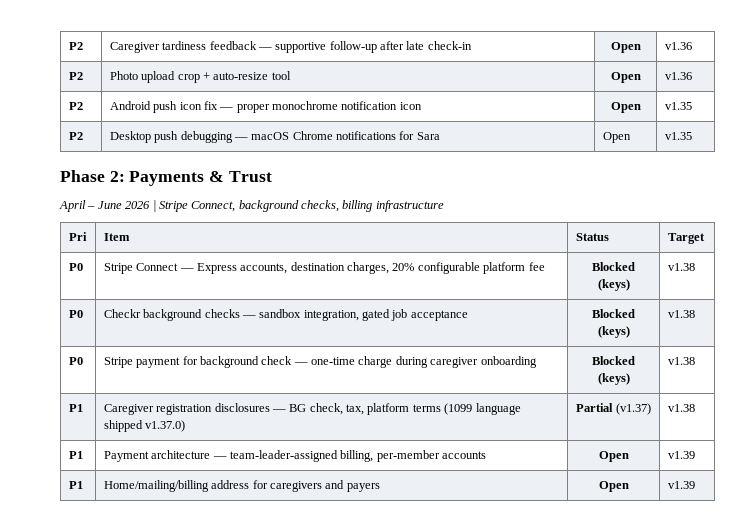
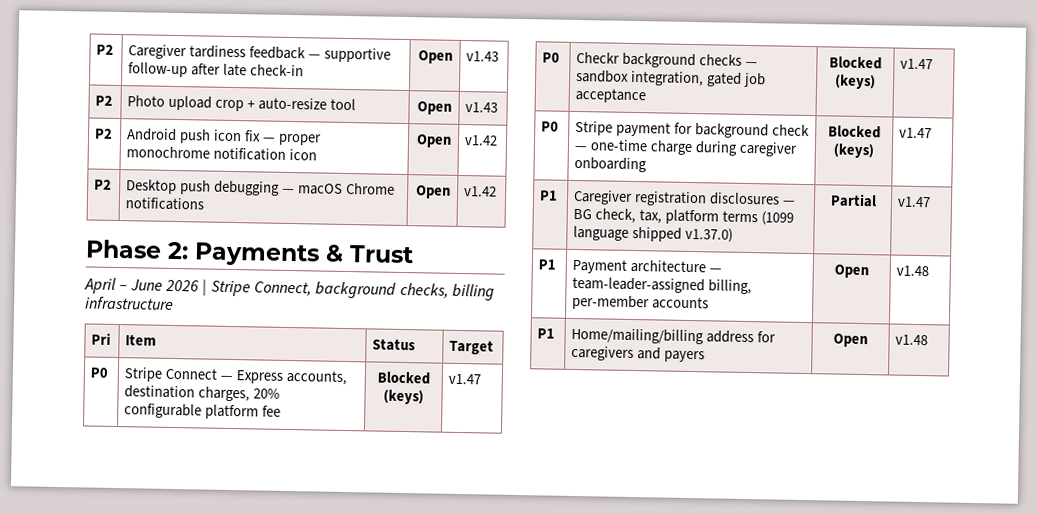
[664,42,692,50] v1.36 -> [466,51,500,62] v1.43
[664,72,692,80] v1.36 -> [465,102,499,113] v1.43
[664,102,692,110] v1.35 -> [464,135,499,146] v1.42
[399,131,440,140] [602,132,631,143] [664,132,692,140] for Sara | Open | v1.35 -> [415,185,451,199] [464,186,498,197] | Open | v1.42
[667,263,695,271] v1.38 -> [448,373,482,385] v1.47
[667,310,695,318] v1.38 -> [900,58,934,70] v1.47
[667,357,695,365] v1.38 -> [899,127,933,139] v1.47
[615,403,651,415] [667,404,695,412] (v1.37) | v1.38 -> [897,196,932,208] | v1.47
[667,451,695,459] v1.39 -> [896,265,930,277] v1.48
[667,481,695,489] v1.39 -> [895,334,929,346] v1.48

